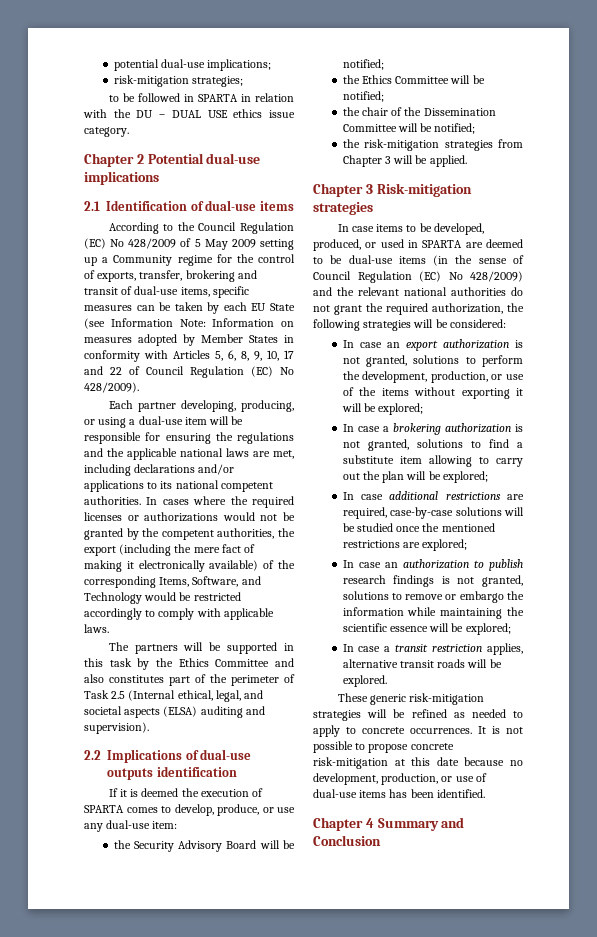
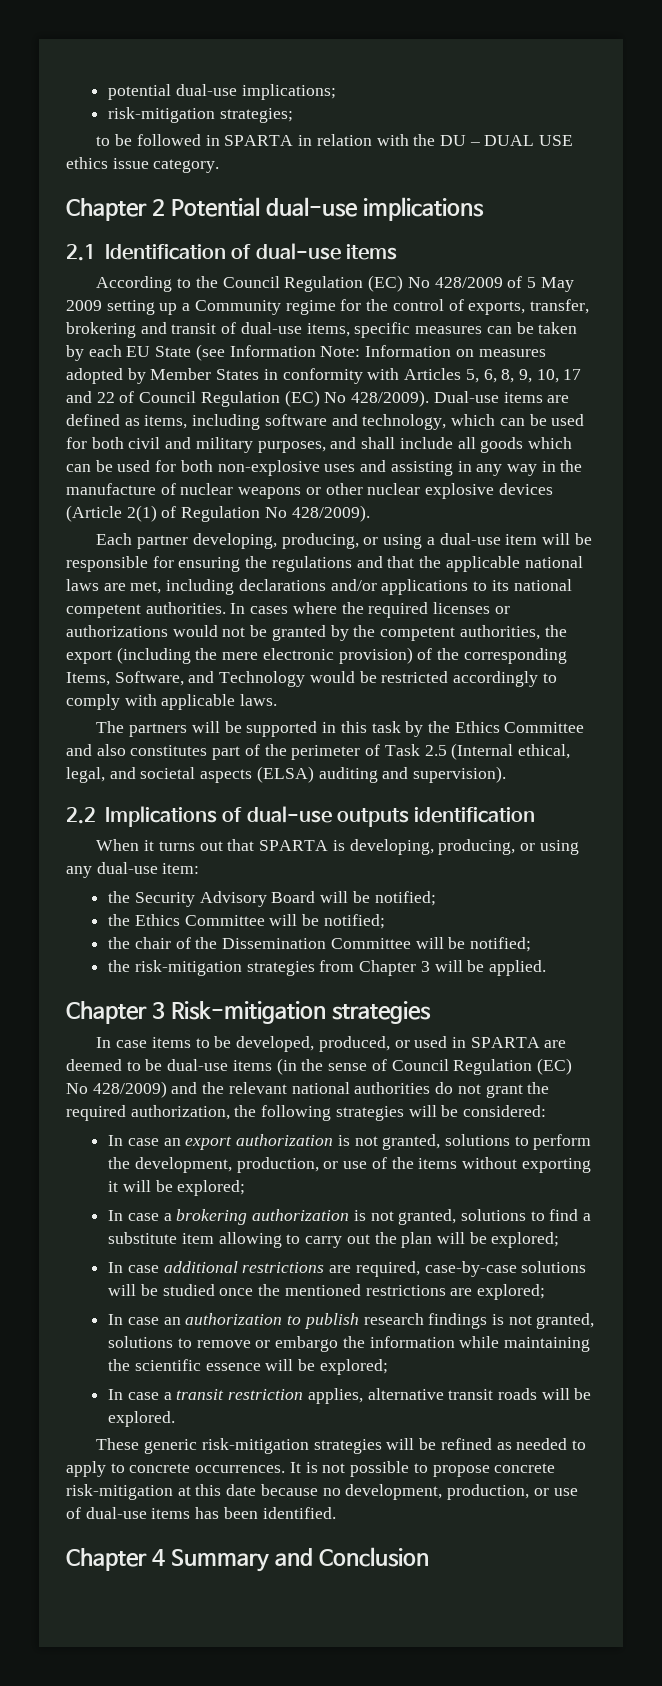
(139, 387) none -> [433,391,570,403] [66,414,585,430] [66,437,572,453] [66,460,583,476] [66,483,553,499] [66,505,370,522] Dual-use items are defined as items, including software and technology, which can be used for both civil and military purposes, and shall include all goods which can be used for both non-explosive uses and assisting in any way in the manufacture of nuclear weapons or other nuclear explosive devices (Article 2(1) of Regulation No 428/2009).
(103, 452) none -> [387,556,415,568] that
[221,544,256,553] [84,560,259,572] fact of making it electronically available) -> [262,647,413,664] electronic provision)
[108,788,264,797] [84,804,295,816] If it is deemed the execution of SPARTA comes to develop, produce, or use -> [96,839,579,855] When it turns out that SPARTA is developing, producing, or using

